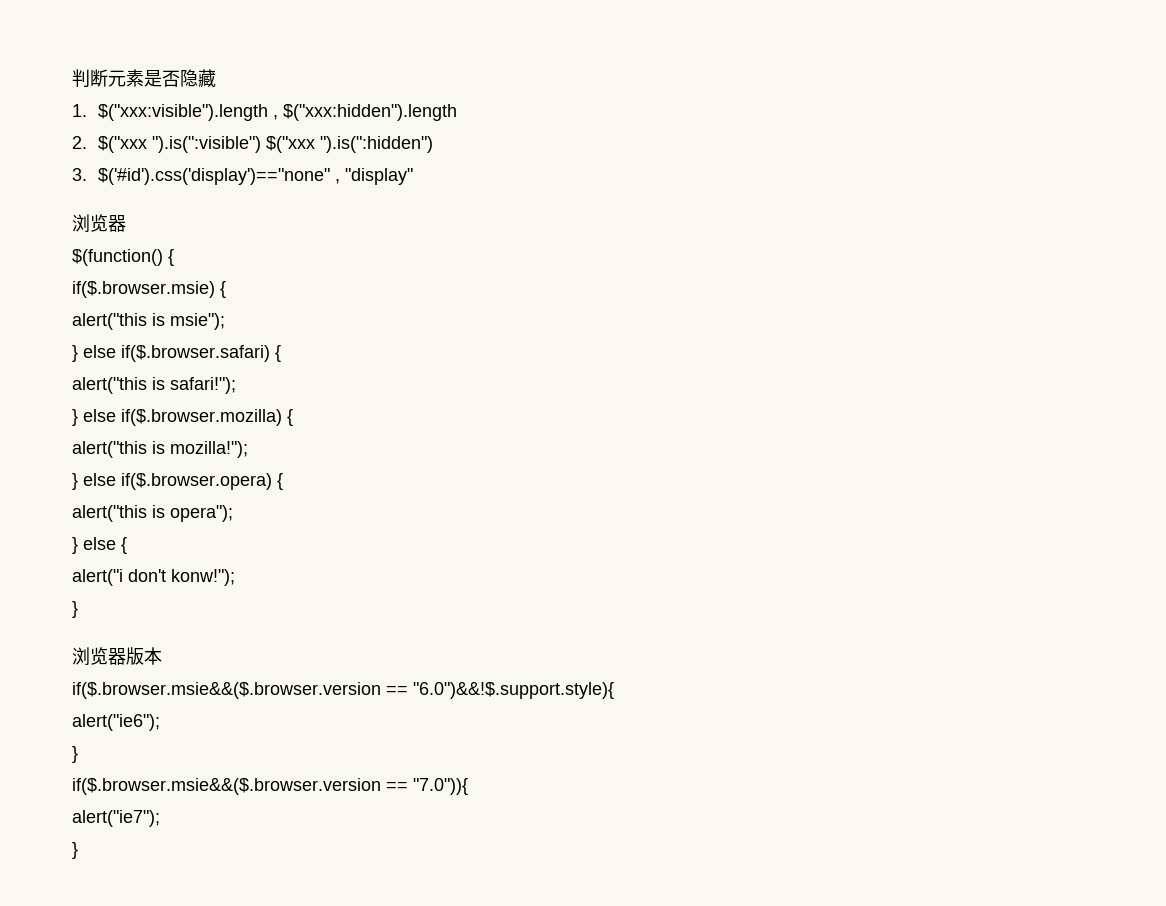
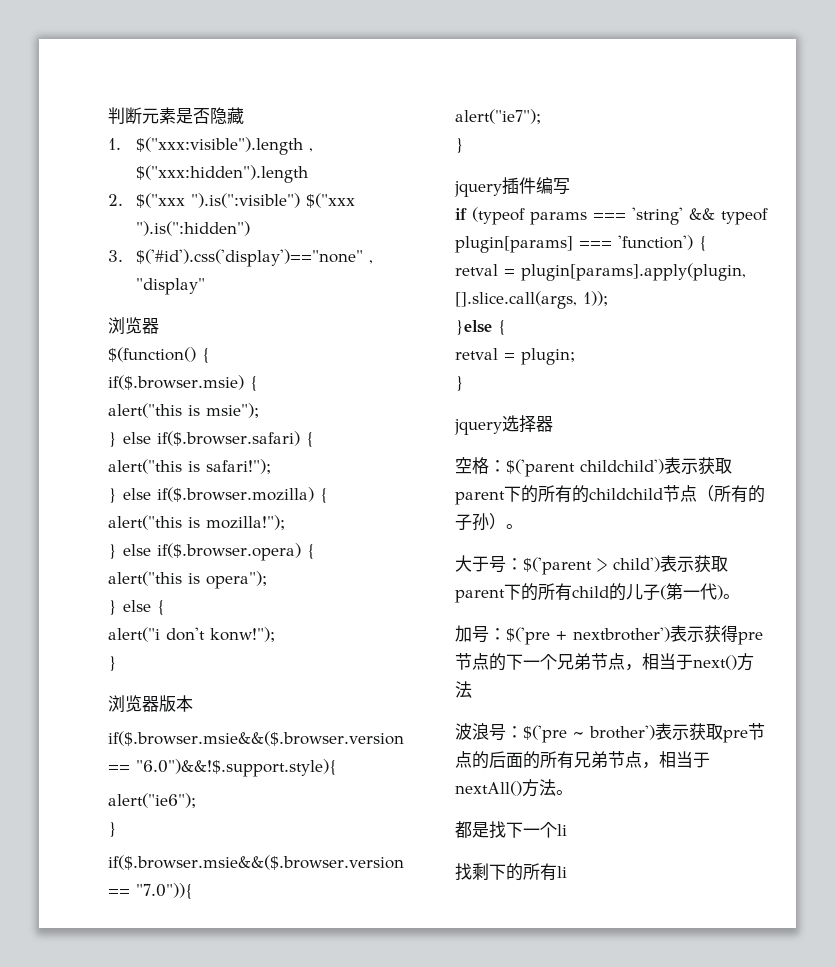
(78, 850) none -> [454,177,570,197] [455,207,768,225] [455,235,708,253] [455,263,746,281] [455,291,608,309] [455,319,507,335] [455,348,575,365] [455,375,464,391] [454,415,553,435] [455,457,732,477] [455,485,765,505] [455,513,523,531] [455,555,728,575] [455,583,740,603] [455,625,763,645] [455,653,754,671] [455,681,472,698] [455,723,765,743] [455,751,710,769] [455,779,573,797] [455,821,567,838] [455,863,567,881] // jquery插件编写 // if (typeof params === 'string' && typeof plugin[params] === 'function') { // retval = plugin[params].apply(plugin, [].slice.call(args, 1)); // }else { // retval = plugin; // } // jquery选择器 // 空格：$('parent childchild')表示获取parent下的所有的childchild节点（所有的子孙）。 // 大于号：$('parent > child')表示获取parent下的所有child的儿子(第一代)。 // 加号：$('pre + nextbrother')表示获得pre节点的下一个兄弟节点，相当于next()方法 // 波浪号：$('pre ~ brother')表示获取pre节点的后面的所有兄弟节点，相当于nextAll()方法。 // 都是找下一个li // 找剩下的所有li

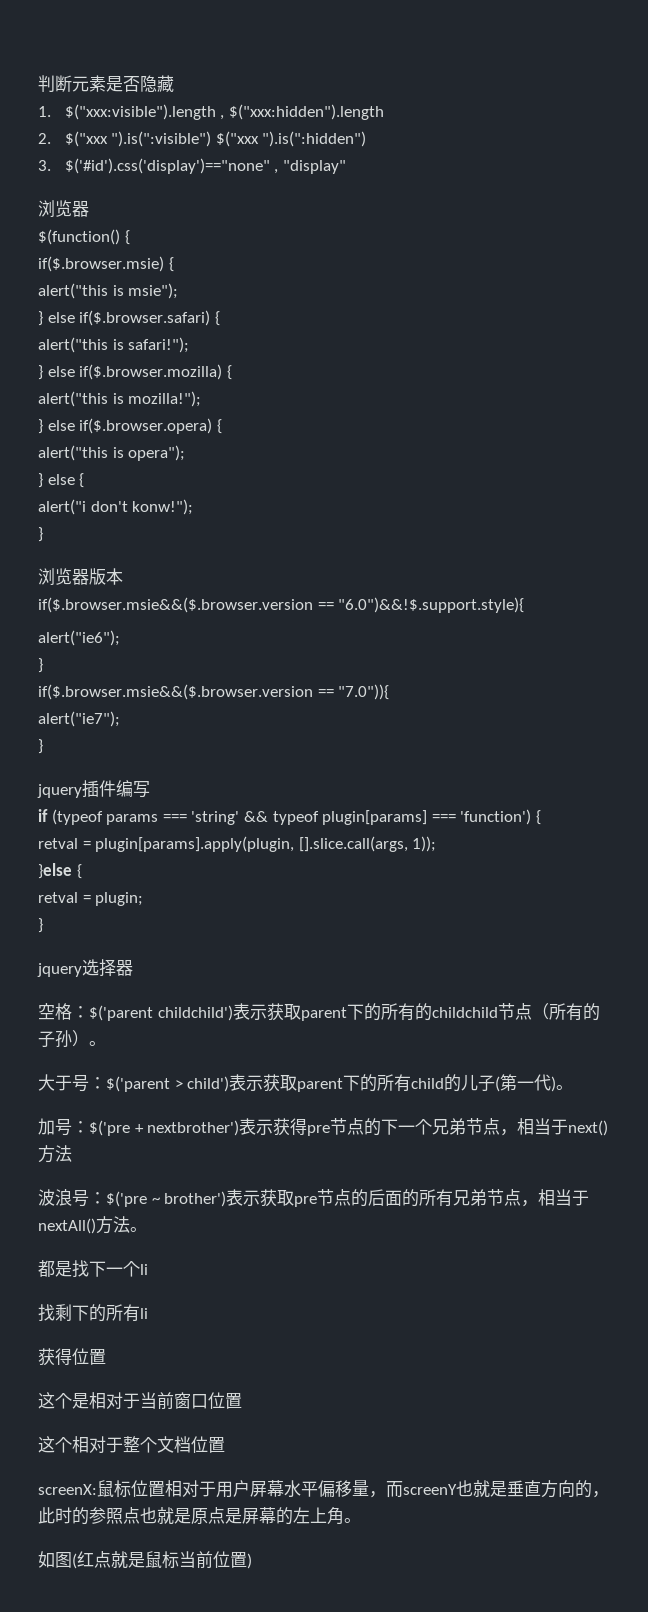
(567, 872) none -> [38,1348,106,1366] [38,1392,242,1410] [38,1436,225,1453] [38,1480,609,1498] [38,1507,361,1525] [38,1551,252,1569] // 获得位置 // 这个是相对于当前窗口位置 // 这个相对于整个文档位置 // screenX:鼠标位置相对于用户屏幕水平偏移量，而screenY也就是垂直方向的，此时的参照点也就是原点是屏幕的左上角。 // 如图(红点就是鼠标当前位置)

